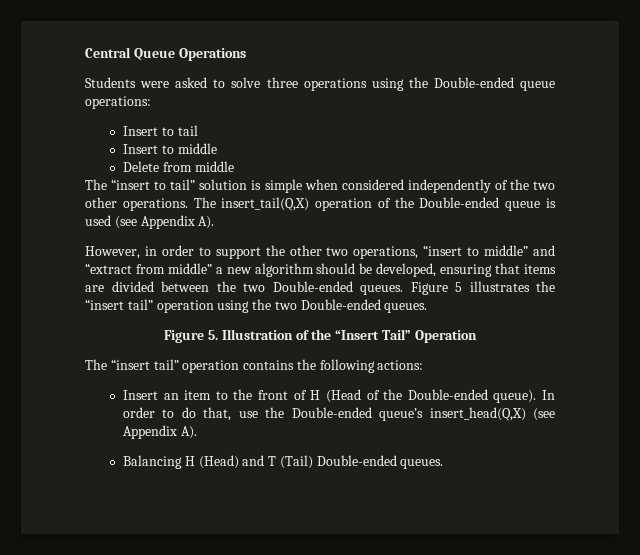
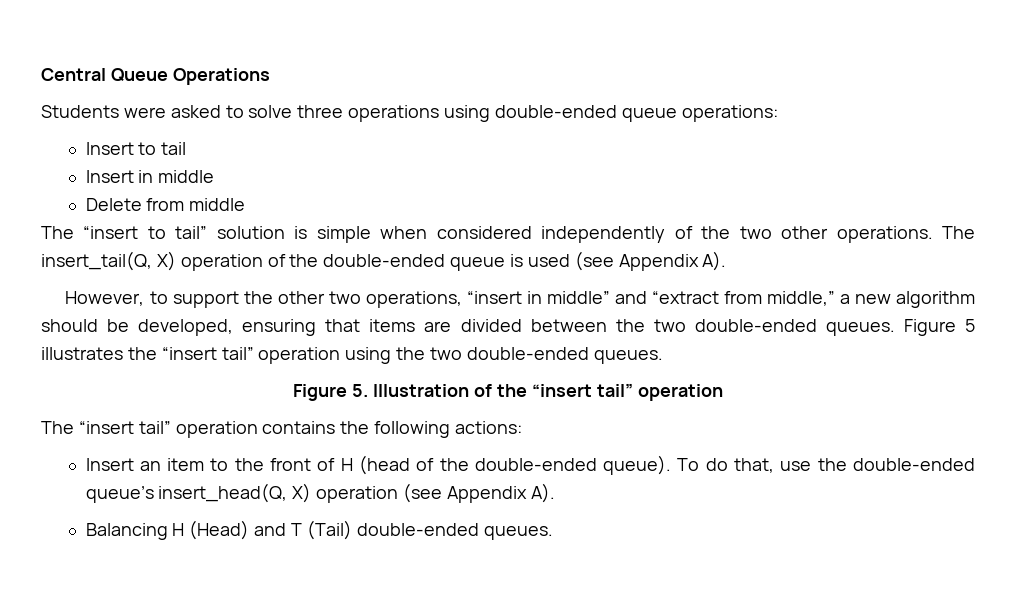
[408,77,514,88] the Double-ended -> [494,105,617,118] double-ended
[161,145,174,154] to -> [138,170,154,183] in
[221,197,310,211] insert_tail(Q,X) -> [41,251,176,271] insert_tail(Q, X)
[419,197,500,208] Double-ended -> [323,254,446,267] double-ended
[144,245,194,256] in order -> (145, 298) none
[467,247,480,256] to -> [526,291,542,304] in
[167,263,212,274] middle” -> [766,291,835,306] middle,”
[272,281,353,292] Double-ended -> [694,319,817,332] double-ended
[300,299,381,310] Double-ended -> [466,347,589,360] double-ended
[335,329,477,343] “Insert Tail” Operation -> [531,383,723,401] “insert tail” operation
[325,389,555,403] [123,407,526,421] (Head of the Double-ended queue). In order to do that, use the Double-ended queue’s insert_head(Q,X) -> [358,455,975,475] [85,483,399,503] (head of the double-ended queue). To do that, use the double-ended queue’s insert_head(Q, X) operation
[316,455,397,466] Double-ended -> [356,523,479,536] double-ended

